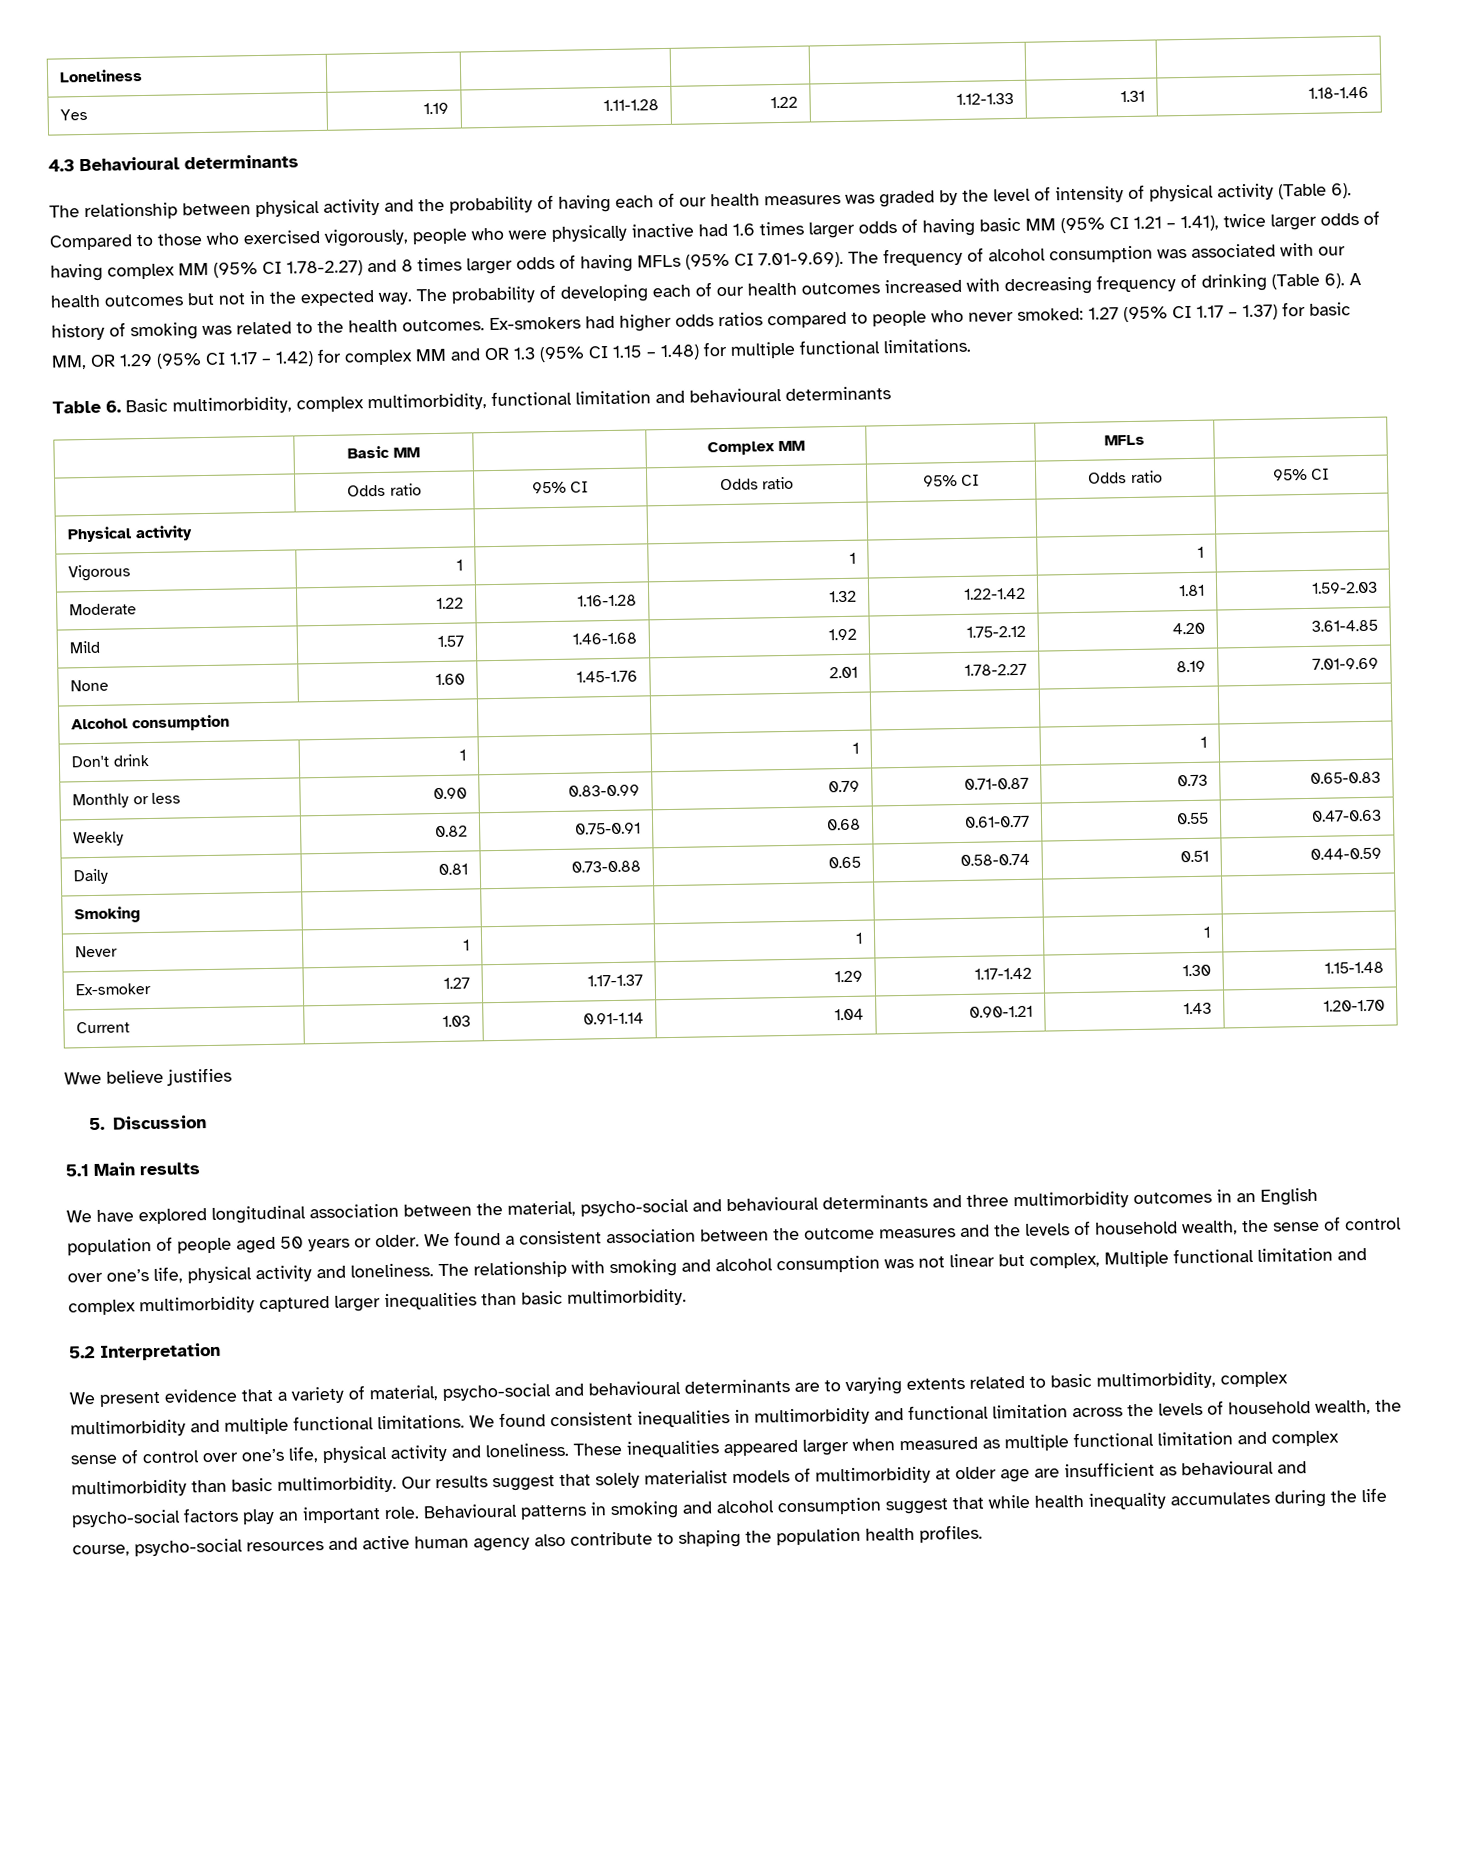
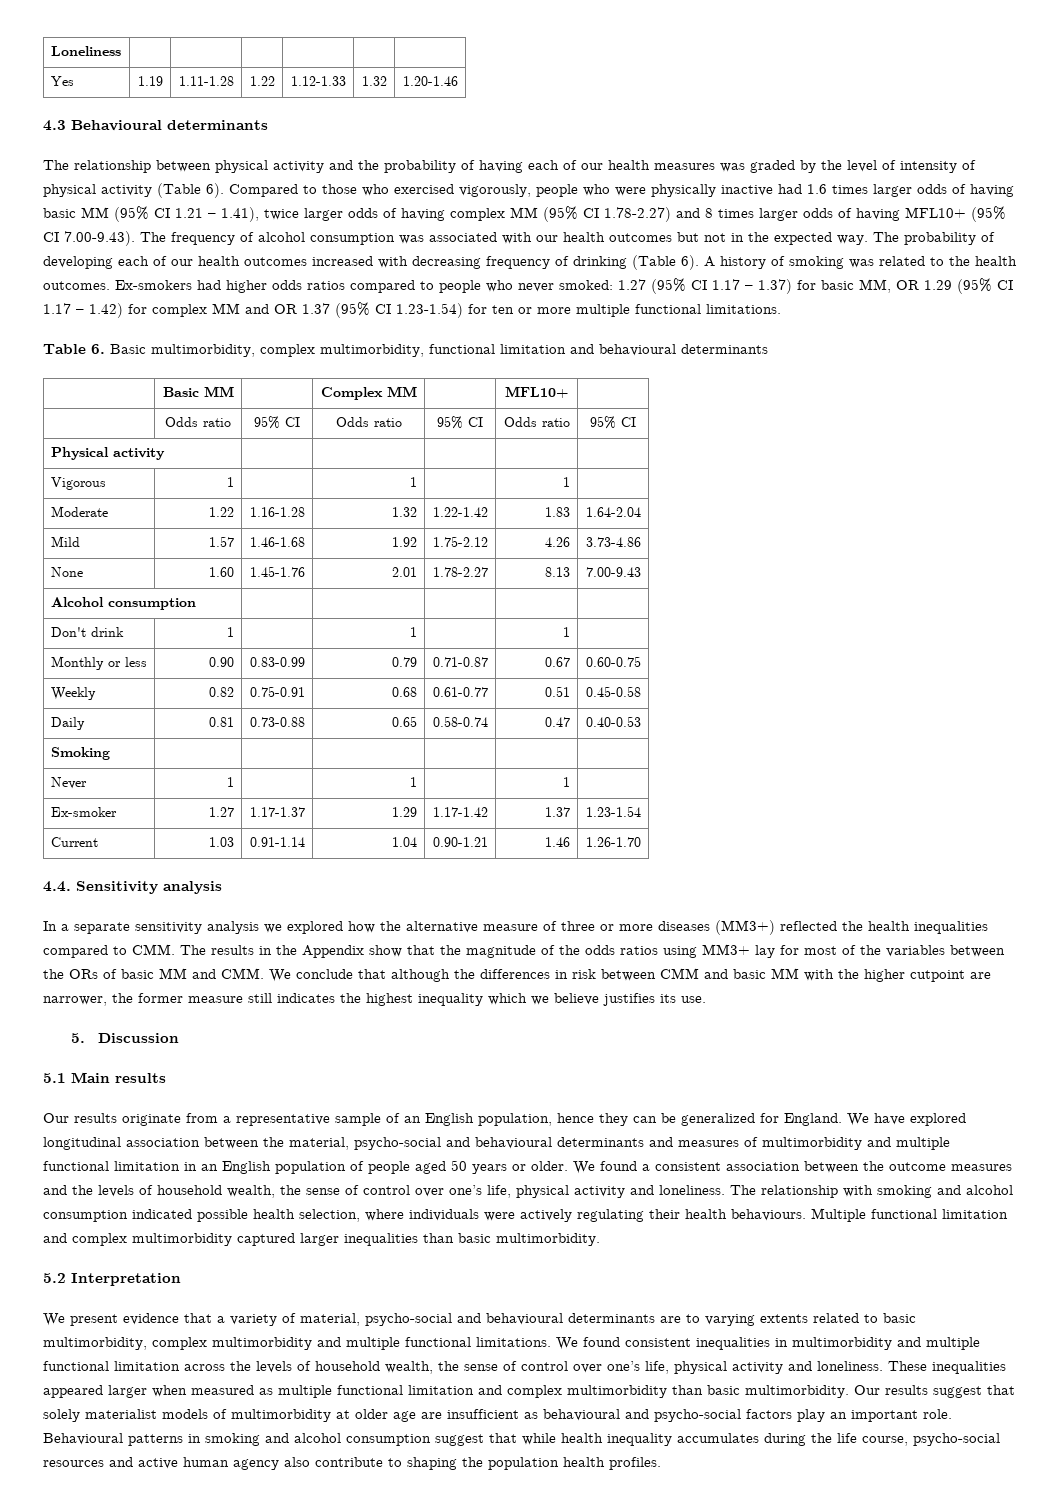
[1119,90,1145,103] [1307,86,1369,99] 1.31 | 1.18-1.46 -> [362,76,388,86] [403,76,459,86] 1.32 | 1.20-1.46
[637,251,844,270] MFLs (95% CI 7.01-9.69). -> [905,206,1006,222] [43,231,135,246] MFL10+ (95% CI 7.00-9.43).
[513,341,727,363] 1.3 (95% CI 1.15 – 1.48) for -> [302,302,571,318] 1.37 (95% CI 1.23-1.54) for ten or more
[1104,434,1145,446] MFLs -> [504,386,569,398] MFL10+
[1178,584,1205,597] [1310,581,1378,594] 1.81 | 1.59-2.03 -> [545,507,571,517] [586,507,642,517] 1.83 | 1.64-2.04
[1171,622,1205,635] [1310,619,1378,632] 4.20 | 3.61-4.85 -> [545,537,571,547] [586,537,642,547] 4.26 | 3.73-4.86
[1175,660,1206,673] [1311,657,1379,670] 8.19 | 7.01-9.69 -> [545,567,571,577] [586,567,642,577] 8.13 | 7.00-9.43
[1176,774,1208,787] [1309,771,1381,784] 0.73 | 0.65-0.83 -> [545,657,571,667] [586,656,642,667] 0.67 | 0.60-0.75
[1175,812,1209,825] [1310,809,1382,822] 0.55 | 0.47-0.63 -> [545,686,571,697] [586,686,642,697] 0.51 | 0.45-0.58
[1179,850,1209,863] [1309,847,1382,860] 0.51 | 0.44-0.59 -> [545,717,571,727] [586,716,642,727] 0.47 | 0.40-0.53
[1181,964,1211,977] [1323,961,1384,974] 1.30 | 1.15-1.48 -> [545,807,571,817] [586,806,642,817] 1.37 | 1.23-1.54
[1182,1002,1212,1015] [1322,999,1385,1012] [64,1071,102,1085] 1.43 | 1.20-1.70 // Wwe -> [545,837,571,847] [586,837,642,847] [43,881,222,894] [43,920,988,935] [43,944,1005,958] [43,968,991,982] [43,993,549,1006] 1.46 | 1.26-1.70 // 4.4. Sensitivity analysis // In a separate sensitivity analysis we explored how the alternative measure of three or more diseases (MM3+) reflected the health inequalities compared to CMM. The results in the Appendix show that the magnitude of the odds ratios using MM3+ lay for most of the variables between the ORs of basic MM and CMM. We conclude that although the differences in risk between CMM and basic MM with the higher cutpoint are narrower, the former measure still indicates the highest inequality which we
(232, 1076) none -> [660,994,706,1003] its use.
(201, 1169) none -> [43,1113,842,1126] Our results originate from a representative sample of an English population, hence they can be generalized for England.
[966,1191,1212,1210] three multimorbidity outcomes -> [678,1137,950,1150] [43,1161,180,1171] measures of multimorbidity and multiple functional limitation
[884,1252,1100,1269] was not linear but complex, -> [132,1209,806,1222] indicated possible health selection, where individuals were actively regulating their health behaviours.
(904, 1414) none -> [926,1337,980,1350] multiple

